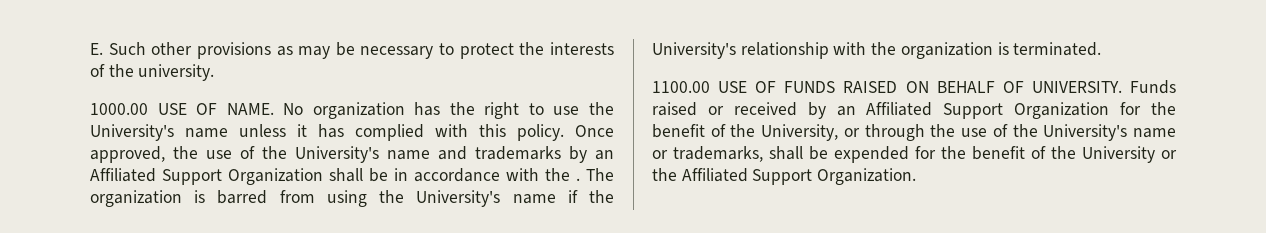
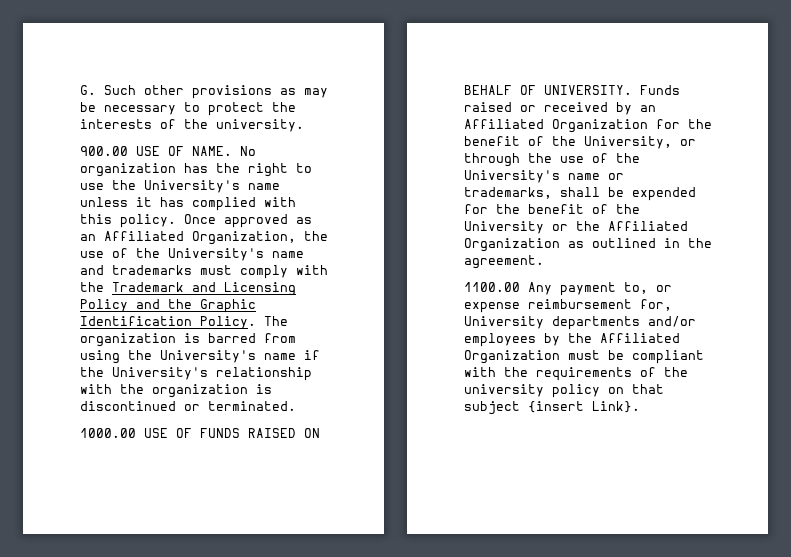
[90,43,103,55] E. -> [80,85,96,95] G.
[90,103,148,115] 1000.00 -> [80,146,128,156] 900.00
[90,146,165,163] approved, -> [224,214,312,228] [80,231,296,245] approved as an Affiliated Organization,
[569,146,614,163] [90,168,580,185] by an Affiliated Support Organization shall be in accordance with the . -> [200,265,328,279] [80,282,296,296] [80,299,256,313] [80,316,256,329] must comply with the Trademark and Licensing Policy and the Graphic Identification Policy.
(1009, 48) none -> [80,401,200,411] discontinued or
[652,81,710,93] 1100.00 -> [80,428,136,438] 1000.00
[943,103,1004,119] Support -> (544, 124) none
[752,168,917,185] Support Organization. -> [464,238,712,252] [464,255,544,269] [464,282,672,296] [464,299,672,313] [464,316,696,330] [464,333,680,347] [464,350,704,364] [464,367,688,381] [464,384,664,398] [464,401,640,415] Organization as outlined in the agreement. // 1100.00 Any payment to, or expense reimbursement for, University departments and/or employees by the Affiliated Organization must be compliant with the requirements of the university policy on that subject {insert Link}.

